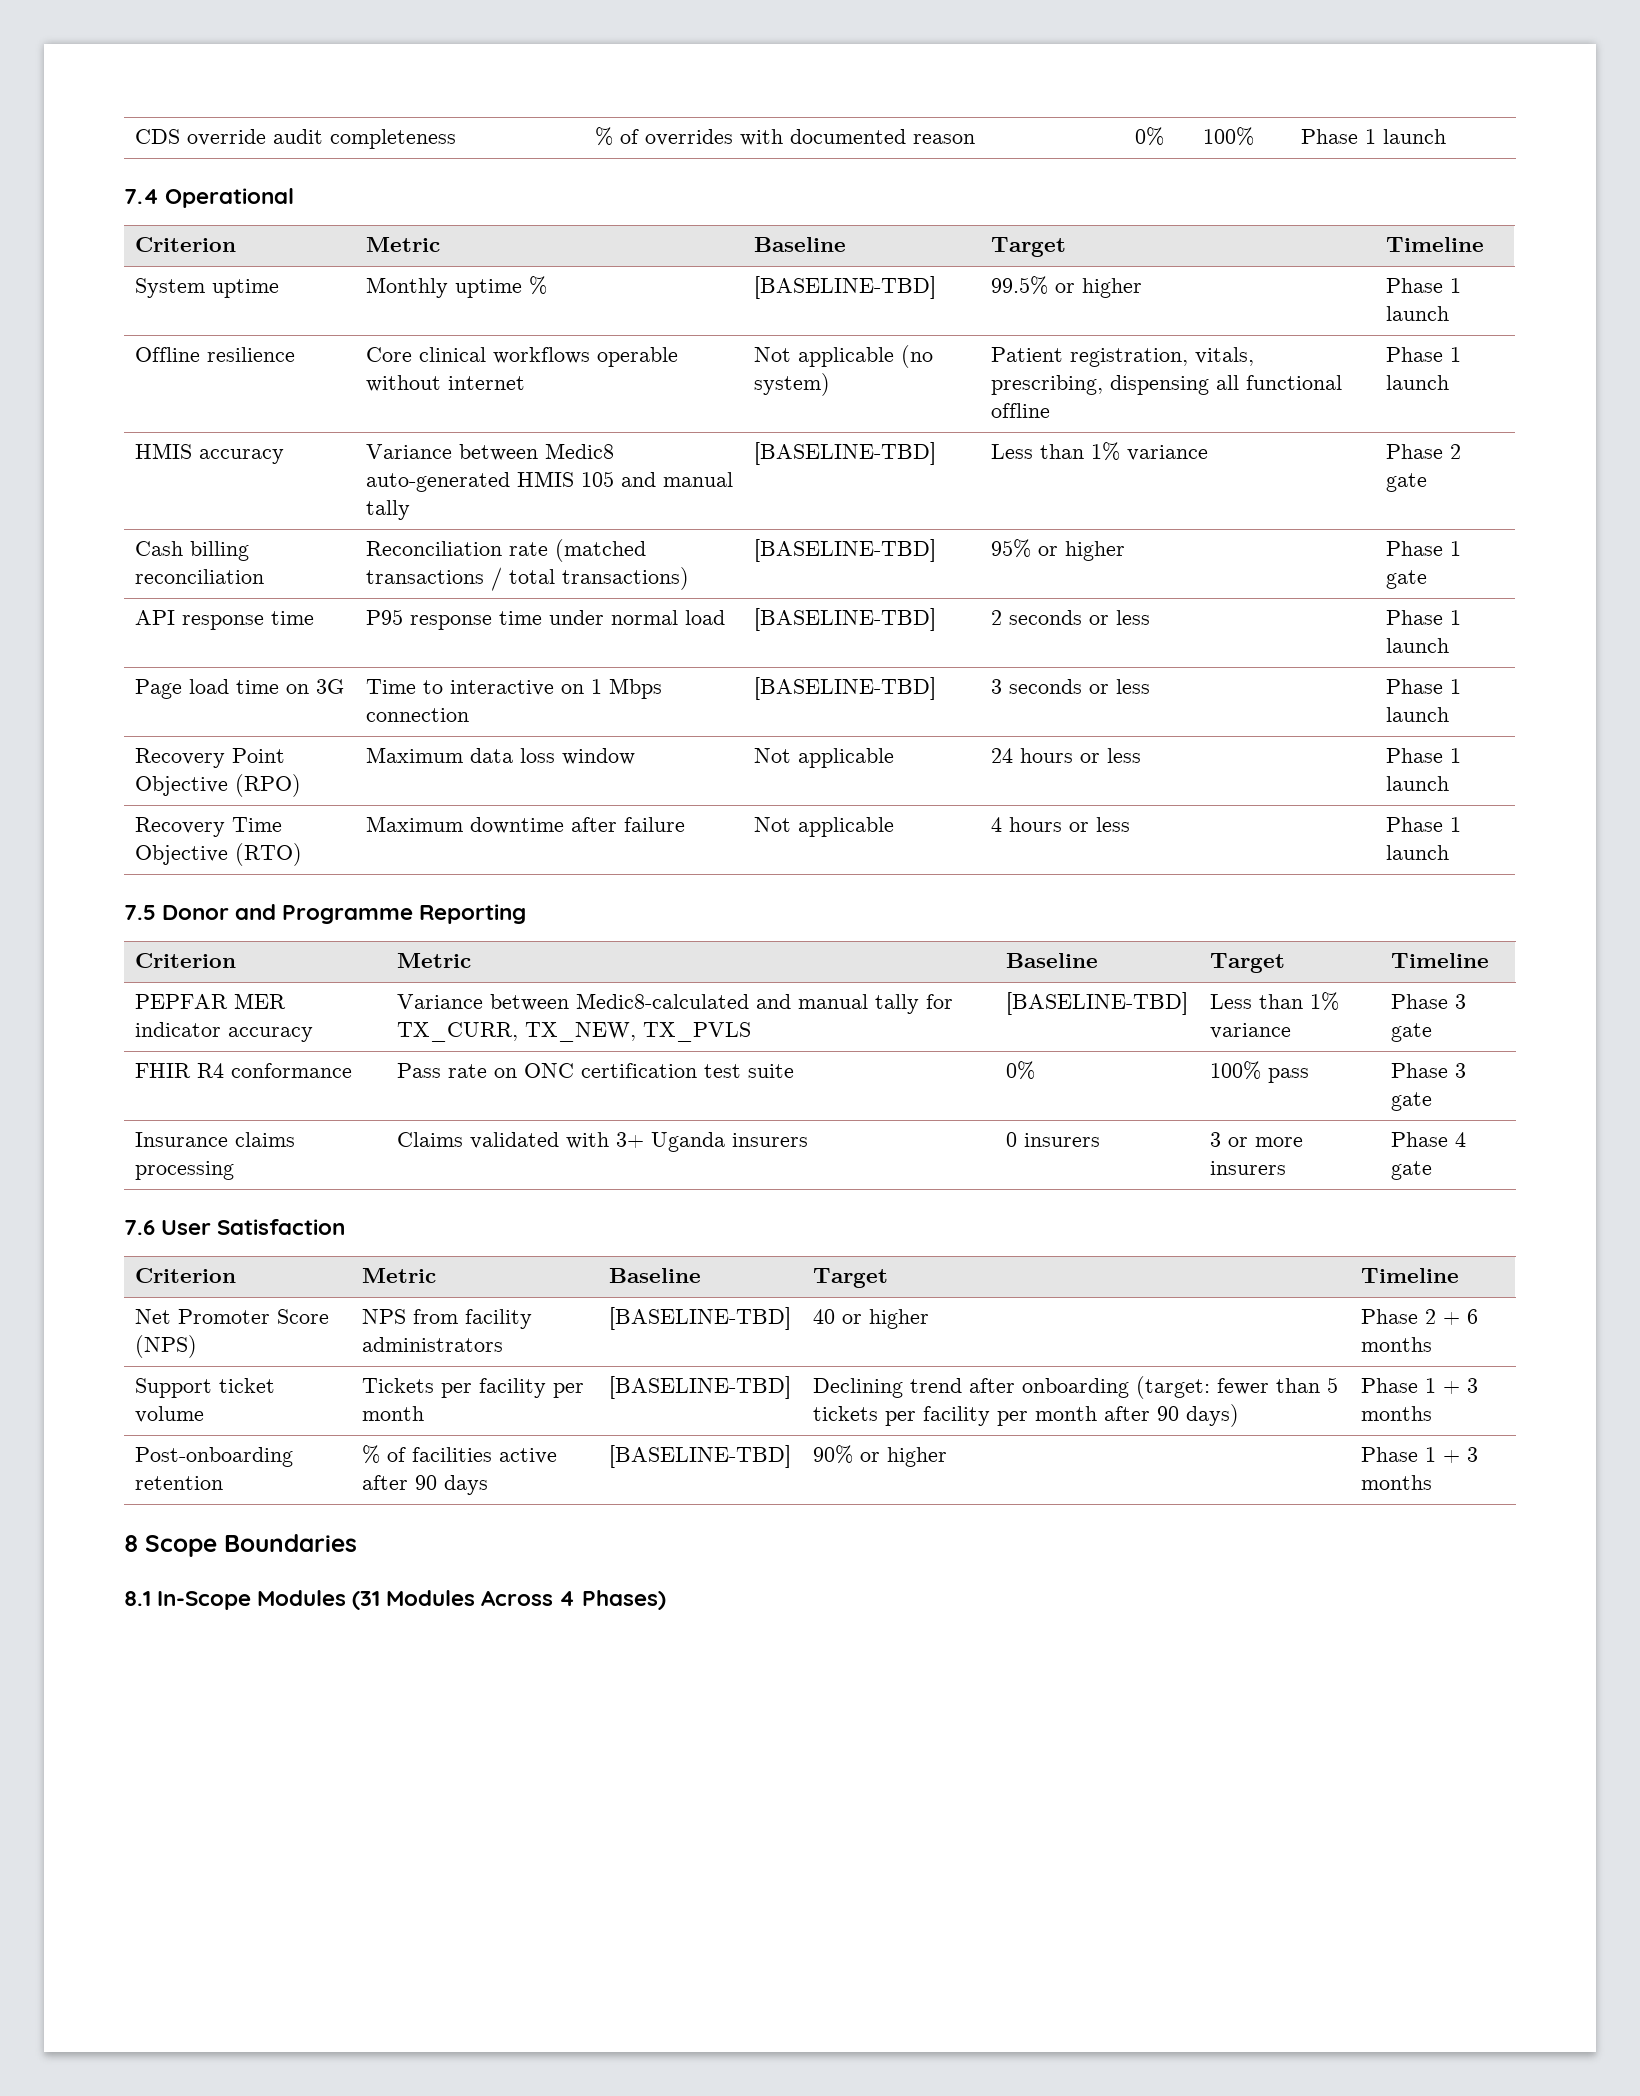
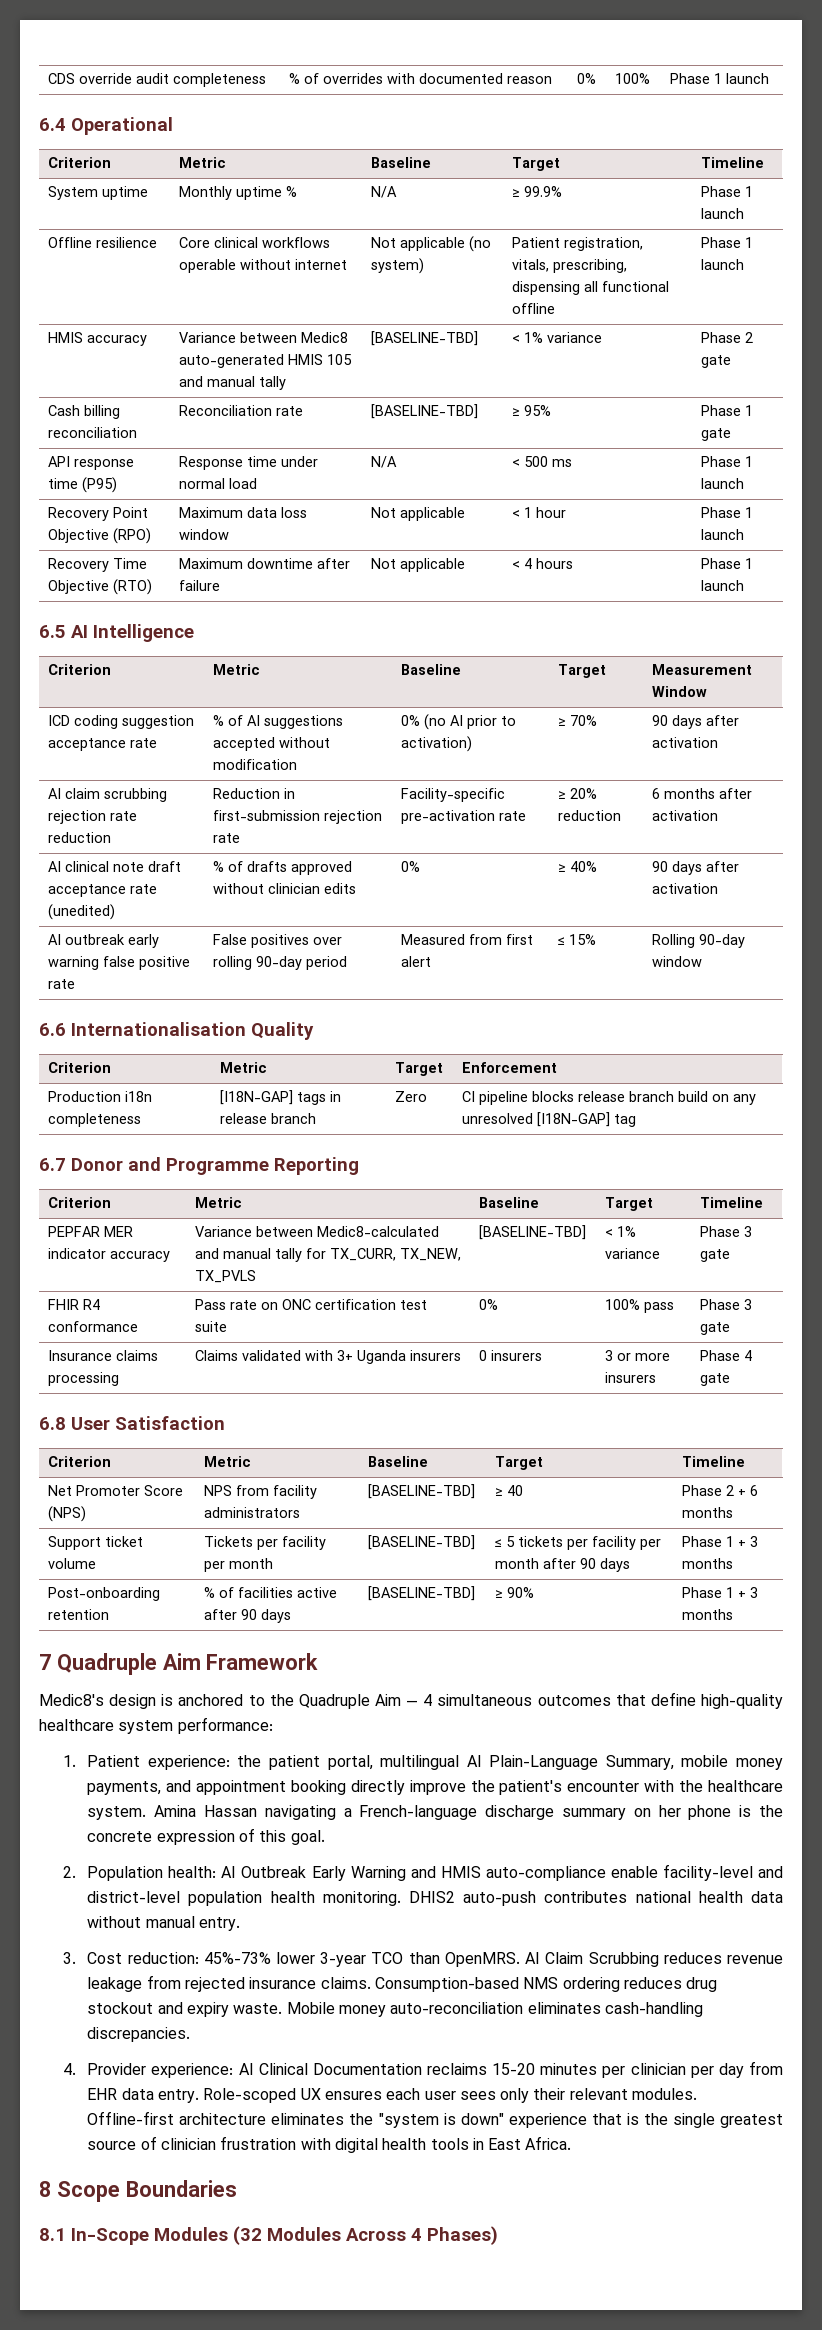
[124,189,159,204] 7.4 -> [39,118,66,131] 6.4
[753,276,936,299] [990,276,1142,298] [BASELINE-TBD] | 99.5% or higher -> [371,186,398,198] [512,186,563,197] N/A | ≥ 99.9%
[990,444,1084,459] Less than -> [512,335,521,343] <
[554,539,646,562] [365,567,689,591] [753,539,936,562] (matched transactions / total transactions) | [BASELINE-TBD] | -> [371,404,479,419] [512,408,521,416] | [BASELINE-TBD] | ≥
[1037,541,1125,561] or higher -> (552, 410) none
[365,609,492,630] | P95 response -> [82,477,118,493] [179,456,244,470] (P95) | Response
[753,608,936,631] [990,610,1150,625] [1385,610,1461,625] [1385,638,1449,653] [134,679,344,699] [365,678,662,699] [365,708,469,722] [753,677,936,700] [990,679,1150,694] [BASELINE-TBD] | 2 seconds or less | Phase 1 launch // Page load time on 3G | Time to interactive on 1 Mbps connection | [BASELINE-TBD] | 3 seconds or less -> [371,456,398,468] [512,456,573,467] N/A | < 500 ms
[990,748,1141,763] 24 hours or less -> [512,507,567,518] < 1 hour
(894, 827) none -> [512,561,521,569] <
[1068,817,1130,832] [1385,817,1461,832] [1385,845,1449,860] [124,905,156,920] or less | Phase 1 launch // 7.5 -> [701,558,754,569] [701,580,745,591] [39,624,194,642] [48,664,112,675] [213,664,261,675] [401,664,462,675] [558,664,607,678] [652,664,753,675] [652,686,708,697] [48,715,195,729] [48,738,158,751] [213,715,344,729] [213,737,331,751] [213,759,298,770] [401,714,517,730] [401,736,473,752] [558,715,598,726] [652,715,740,729] [652,737,719,748] [48,788,168,802] [48,810,138,824] [48,832,112,843] [213,788,296,799] [213,810,383,824] [213,833,241,843] [401,788,506,802] [401,810,527,824] [558,788,598,799] [558,810,622,821] [652,788,753,799] [652,810,719,821] [48,861,182,872] [48,884,158,897] [48,904,116,920] [213,861,353,875] [213,883,357,894] [401,861,421,872] [558,861,598,872] [652,861,740,875] [652,883,719,894] [48,934,160,948] [48,956,191,970] [48,979,76,989] [213,934,343,948] [213,956,348,970] [401,934,534,945] [401,956,432,967] [558,934,597,945] [652,934,746,948] [652,956,703,967] [39,1022,314,1040] [48,1062,112,1073] [220,1062,268,1073] [395,1062,444,1076] [462,1062,558,1073] [48,1091,153,1102] [48,1113,142,1127] [220,1090,342,1105] [220,1113,317,1124] [395,1091,428,1102] [462,1091,757,1105] [462,1112,637,1127] [39,1158,66,1171] | Phase 1 launch // 6.5 AI Intelligence // Criterion | Metric | Baseline | Target | Measurement Window // ICD coding suggestion acceptance rate | % of AI suggestions accepted without modification | 0% (no AI prior to activation) | ≥ 70% | 90 days after activation // AI claim scrubbing rejection rate reduction | Reduction in first-submission rejection rate | Facility-specific pre-activation rate | ≥ 20% reduction | 6 months after activation // AI clinical note draft acceptance rate (unedited) | % of drafts approved without clinician edits | 0% | ≥ 40% | 90 days after activation // AI outbreak early warning false positive rate | False positives over rolling 90-day period | Measured from first alert | ≤ 15% | Rolling 90-day window // 6.6 Internationalisation Quality // Criterion | Metric | Target | Enforcement // Production i18n completeness | [I18N-GAP] tags in release branch | Zero | CI pipeline blocks release branch build on any unresolved [I18N-GAP] tag // 6.7
[1209,994,1303,1009] Less than -> [605,1229,614,1237] <
[124,1220,155,1235] 7.6 -> [39,1417,66,1430] 6.8
(791, 1318) none -> [495,1488,504,1496] ≥
[841,1309,929,1329] or higher -> (524, 1490) none
[812,1376,1320,1399] Declining trend after onboarding (target: fewer than -> [495,1539,503,1547] ≤
[1185,1404,1239,1427] days) -> [600,1558,631,1572] days
(791, 1456) none -> [495,1590,504,1598] ≥
[859,1447,947,1467] [1360,1447,1478,1463] [1360,1475,1432,1490] or higher | Phase 1 + 3 months -> [682,1587,759,1598] [682,1609,734,1620] [39,1653,319,1675] [39,1692,783,1709] [39,1717,273,1734] [63,1755,784,1770] [87,1780,783,1795] [87,1805,784,1820] [87,1828,325,1845] [63,1864,784,1881] [87,1891,783,1906] [87,1916,240,1931] [63,1952,784,1967] [87,1975,718,1992] [87,2002,703,2017] [87,2027,191,2042] [63,2061,784,2078] [87,2088,698,2103] [87,2111,784,2128] [87,2136,572,2153] | Phase 1 + 3 months // 7 Quadruple Aim Framework // Medic8's design is anchored to the Quadruple Aim — 4 simultaneous outcomes that define high-quality healthcare system performance: // 1. Patient experience: the patient portal, multilingual AI Plain-Language Summary, mobile money payments, and appointment booking directly improve the patient's encounter with the healthcare system. Amina Hassan navigating a French-language discharge summary on her phone is the concrete expression of this goal. // 2. Population health: AI Outbreak Early Warning and HMIS auto-compliance enable facility-level and district-level population health monitoring. DHIS2 auto-push contributes national health data without manual entry. // 3. Cost reduction: 45%-73% lower 3-year TCO than OpenMRS. AI Claim Scrubbing reduces revenue leakage from rejected insurance claims. Consumption-based NMS ordering reduces drug stockout and expiry waste. Mobile money auto-reconciliation eliminates cash-handling discrepancies. // 4. Provider experience: AI Clinical Documentation reclaims 15-20 minutes per clinician per day from EHR data entry. Role-scoped UX ensures each user sees only their relevant modules. Offline-first architecture eliminates the "system is down" experience that is the single greatest source of clinician frustration with digital health tools in East Africa.
[352,1591,381,1610] (31 -> [233,2226,262,2245] (32

